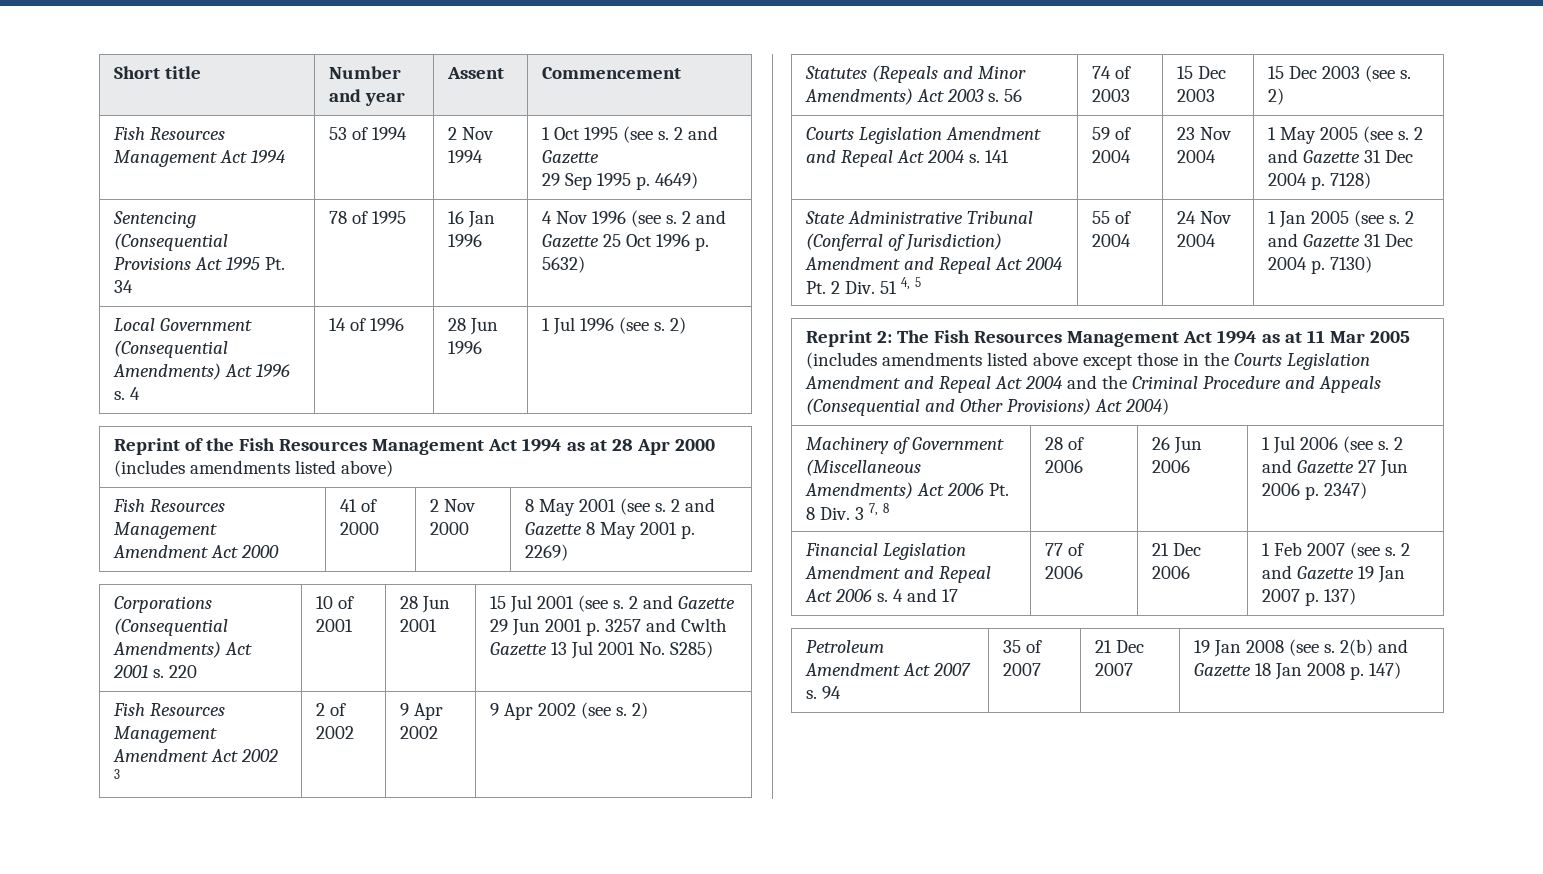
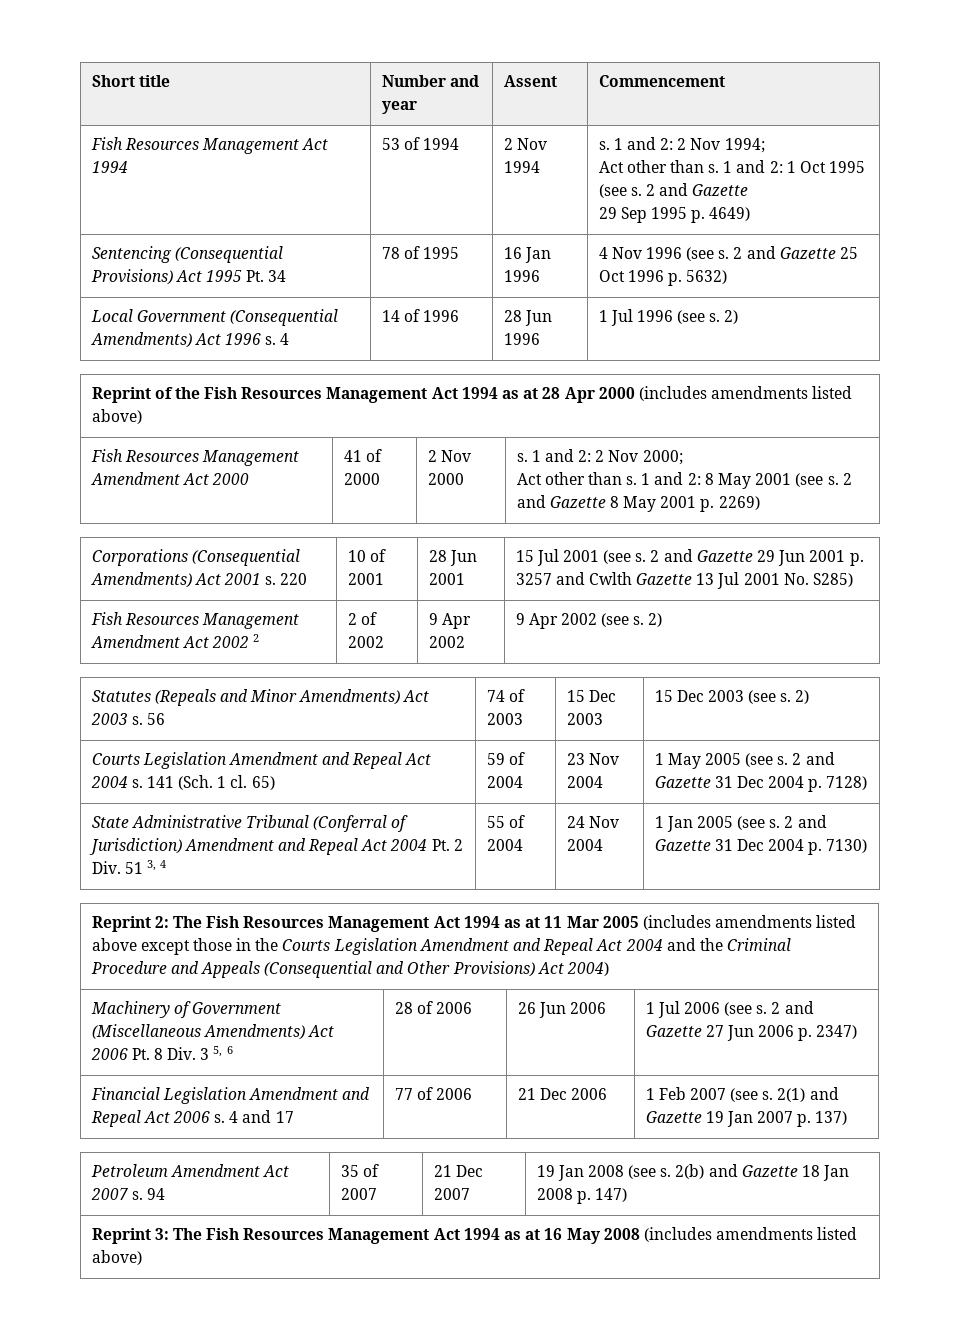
(484, 156) none -> [598,137,765,153] [598,160,783,173] s. 1 and 2: 2 Nov 1994; // Act other than s. 1 and 2:
[114,257,192,270] Provisions -> [90,269,173,285] Provisions)
(470, 528) none -> [516,449,683,465] [516,472,701,485] s. 1 and 2: 2 Nov 2000; // Act other than s. 1 and 2:
[114,769,121,779] 3 -> [253,634,260,642] 2
(1010, 156) none -> [178,775,275,790] (Sch. 1 cl. 65)
[901,277,922,290] 4, 5 -> [146,860,167,871] 3, 4
[869,503,890,516] 7, 8 -> [213,1046,233,1057] 5, 6
[1401,543,1411,556] 2 -> [777,1088,806,1102] 2(1)
(1402, 670) none -> [91,1227,858,1244] [91,1250,142,1265] // Reprint 3: The Fish Resources Management Act 1994 as at 16 May 2008 (includes amendments listed above)

